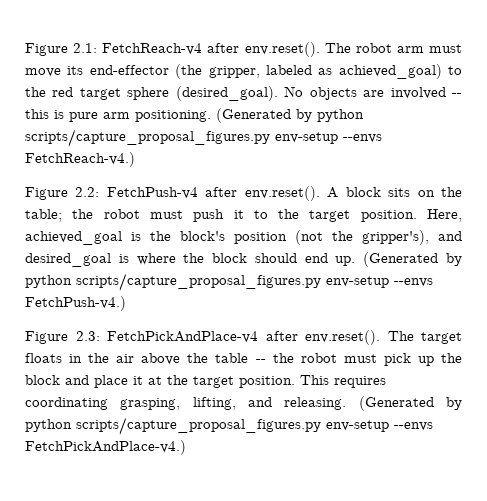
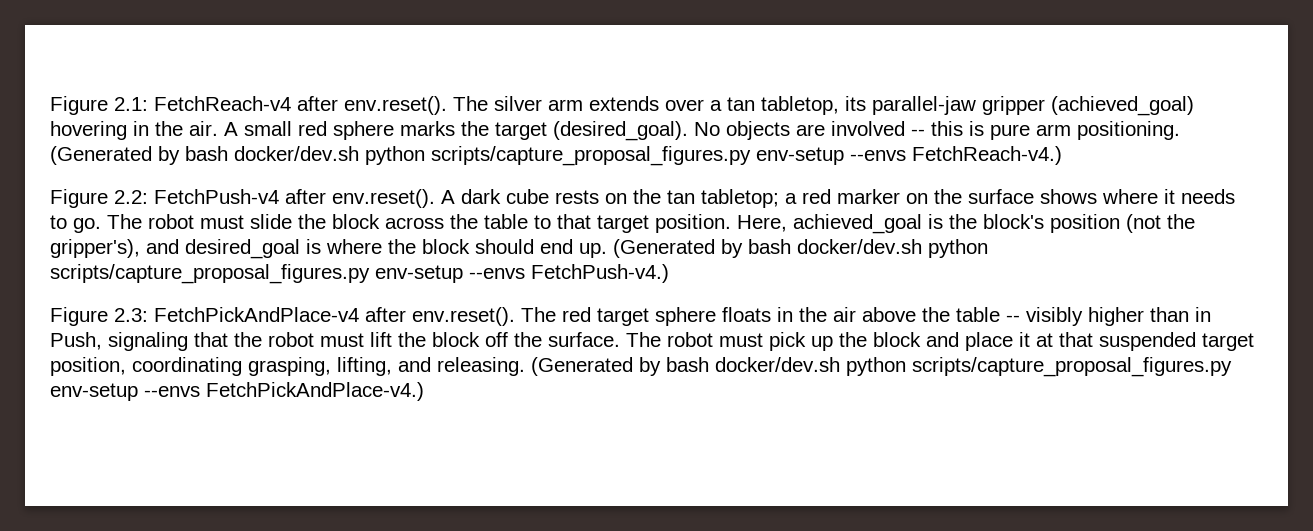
[355,43,462,53] [25,64,462,79] [25,87,170,100] robot arm must move its end-effector (the gripper, labeled as achieved_goal) to the red target sphere -> [494,96,1194,116] [50,121,547,140] silver arm extends over a tan tabletop, its parallel-jaw gripper (achieved_goal) hovering in the air. A small red sphere marks the target
(312, 115) none -> [185,146,359,161] bash docker/dev.sh
[345,187,463,197] [25,209,300,222] block sits on the table; the robot must push it to the -> [461,189,1235,208] [50,214,591,233] dark cube rests on the tan tabletop; a red marker on the surface shows where it needs to go. The robot must slide the block across the table to that
(462, 259) none -> [748,239,922,254] bash docker/dev.sh
[421,332,462,344] target -> [562,307,716,326] red target sphere
[272,353,294,363] the -> [1026,307,1211,326] [50,332,661,351] visibly higher than in Push, signaling that the robot must lift the block off the surface. The
[167,375,386,388] the target position. This requires -> [1059,332,1254,351] [50,357,126,376] that suspended target position,
(462, 403) none -> [666,357,840,372] bash docker/dev.sh

